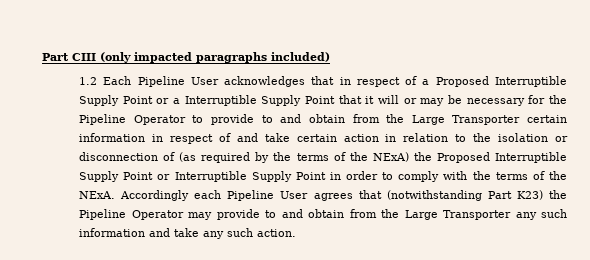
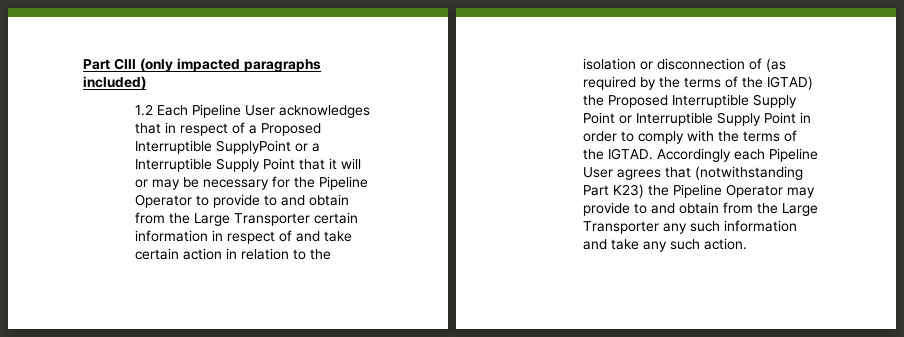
[79,95,153,106] Supply Point -> [215,140,291,154] SupplyPoint
[372,152,409,162] NExA) -> [766,76,813,90] IGTAD)
[79,191,116,199] NExA. -> [607,148,653,160] IGTAD.

